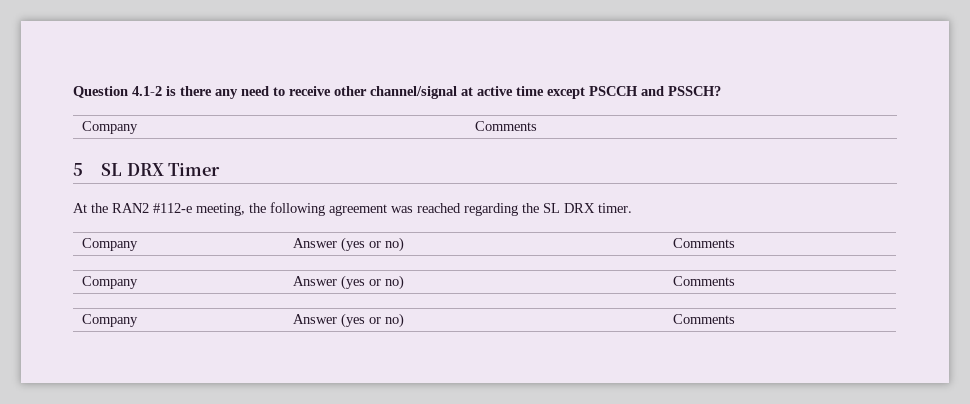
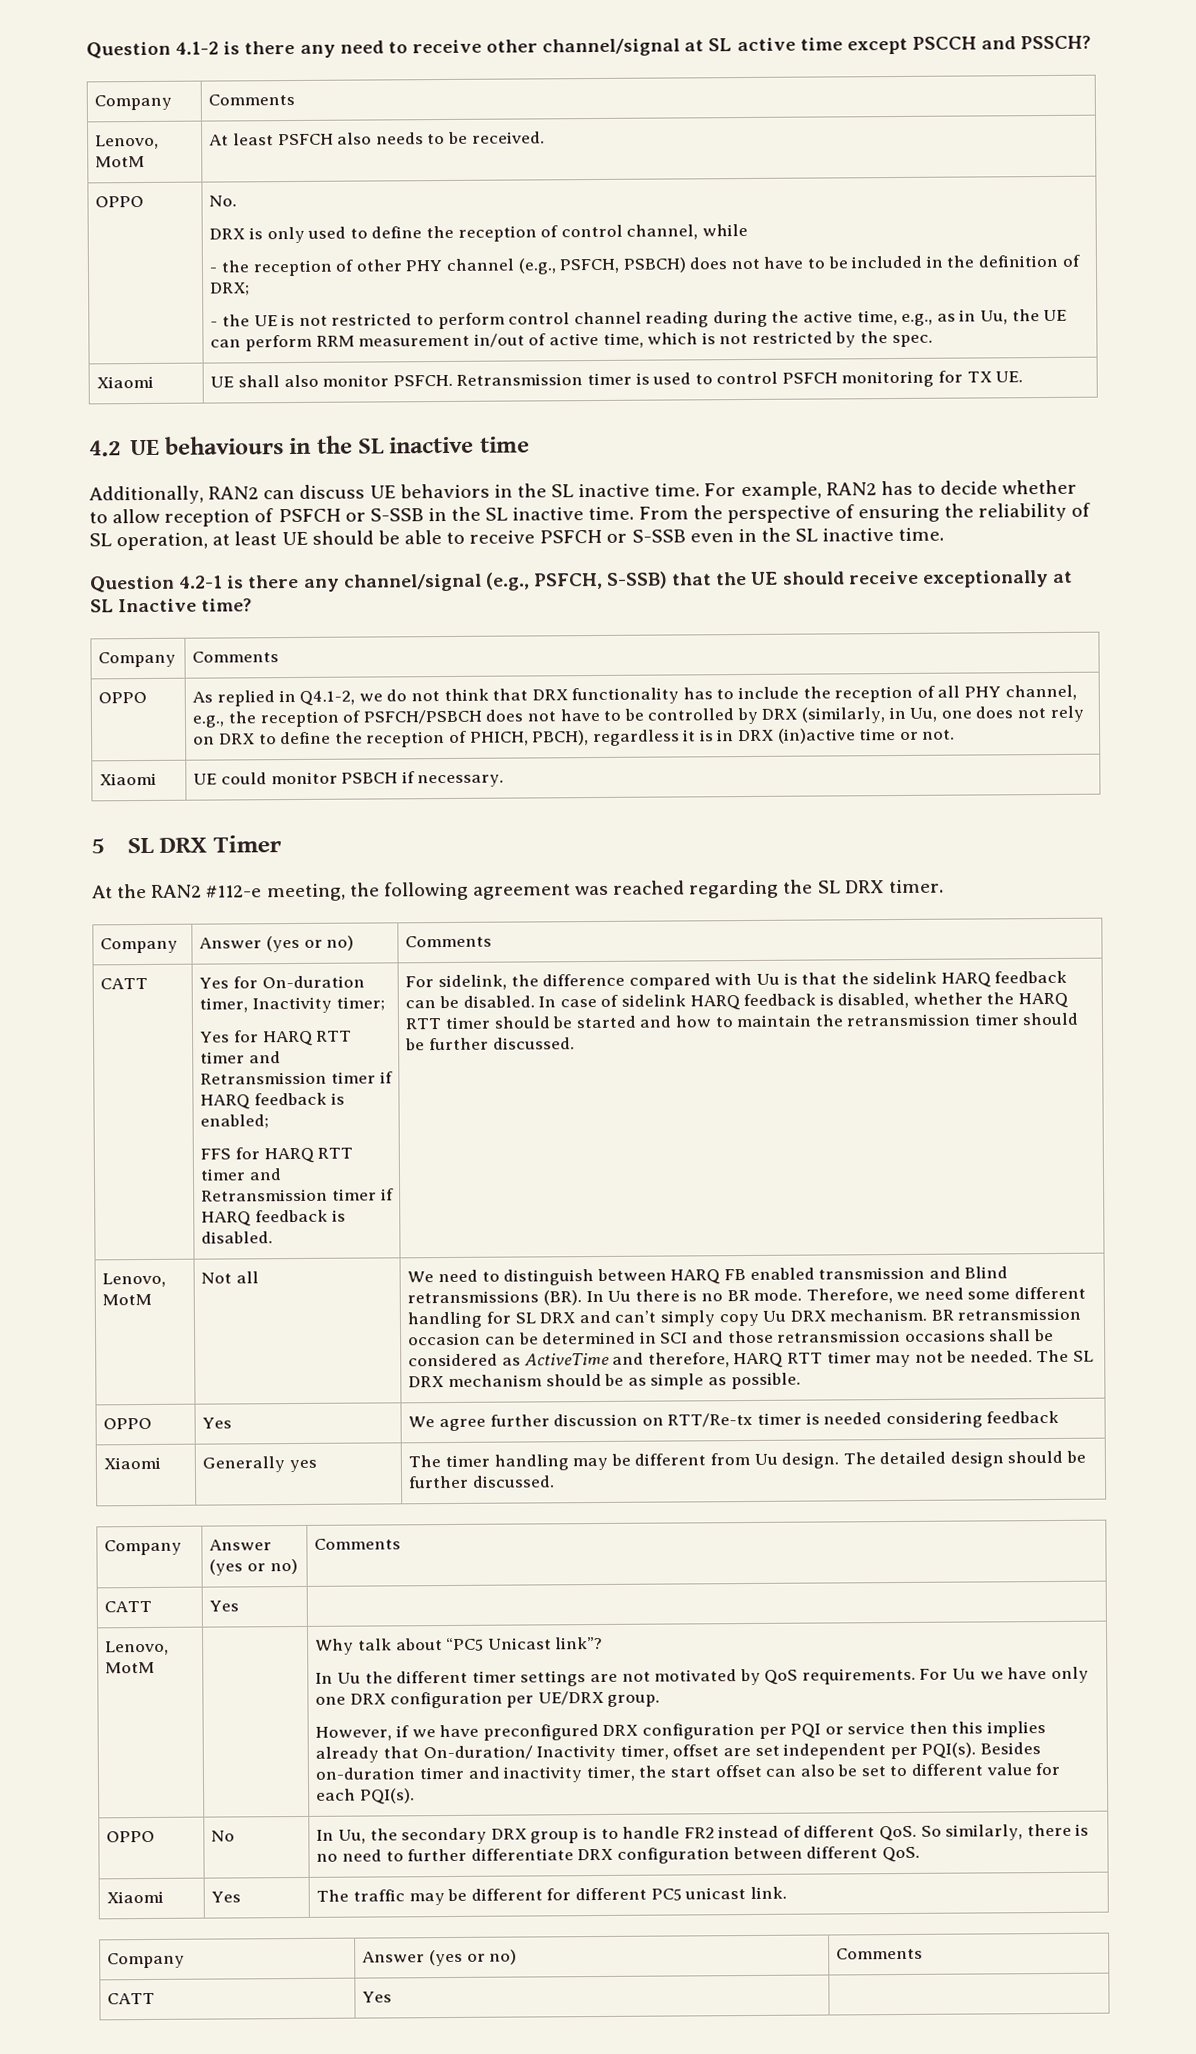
(473, 91) none -> [708,38,733,52] SL
(538, 126) none -> [95,134,160,150] [95,155,146,168] [209,131,545,146] [95,195,145,208] [209,195,238,207] [209,223,748,244] [209,254,1080,277] [210,282,251,296] [210,309,1068,330] [210,331,933,352] [96,375,155,389] [210,370,1024,388] [89,435,530,457] [89,479,1078,505] [89,502,1092,527] [89,527,945,551] [90,570,1073,593] [90,598,253,613] [98,651,177,668] [192,651,280,663] [98,691,148,704] [192,684,1077,707] [192,705,1084,728] [193,728,956,748] [99,772,158,786] [193,771,505,788] // Lenovo, MotM | At least PSFCH also needs to be received. // OPPO | No. // DRX is only used to define the reception of control channel, while // - the reception of other PHY channel (e.g., PSFCH, PSBCH) does not have to be included in the definition of DRX; // - the UE is not restricted to perform control channel reading during the active time, e.g., as in Uu, the UE can perform RRM measurement in/out of active time, which is not restricted by the spec. // Xiaomi | UE shall also monitor PSFCH. Retransmission timer is used to control PSFCH monitoring for TX UE. // 4.2 UE behaviours in the SL inactive time // Additionally, RAN2 can discuss UE behaviors in the SL inactive time. For example, RAN2 has to decide whether to allow reception of PSFCH or S-SSB in the SL inactive time. From the perspective of ensuring the reliability of SL operation, at least UE should be able to receive PSFCH or S-SSB even in the SL inactive time. // Question 4.2-1 is there any channel/signal (e.g., PSFCH, S-SSB) that the UE should receive exceptionally at SL Inactive time? // Company | Comments // OPPO | As replied in Q4.1-2, we do not think that DRX functionality has to include the reception of all PHY channel, e.g., the reception of PSFCH/PSBCH does not have to be controlled by DRX (similarly, in Uu, one does not rely on DRX to define the reception of PHICH, PBCH), regardless it is in DRX (in)active time or not. // Xiaomi | UE could monitor PSBCH if necessary.
[82,276,139,289] [293,275,405,290] [673,276,736,286] [82,314,139,327] [293,313,405,328] [673,314,736,324] // Company | Answer (yes or no) | Comments // Company | Answer (yes or no) | Comments -> [100,977,149,990] [199,975,365,989] [199,996,385,1014] [200,1030,353,1047] [200,1051,281,1064] [200,1071,393,1085] [200,1092,345,1110] [200,1114,270,1129] [200,1147,354,1164] [200,1168,282,1181] [201,1188,394,1202] [201,1209,346,1227] [201,1231,274,1244] [405,970,1068,991] [405,992,1070,1011] [405,1012,1079,1030] [405,1037,575,1051] [102,1272,167,1288] [102,1293,153,1306] [201,1271,259,1284] [407,1266,1009,1286] [407,1286,1087,1306] [407,1307,1082,1329] [408,1328,1054,1346] [408,1349,1095,1369] [408,1372,801,1390] [103,1417,153,1430] [202,1417,233,1429] [408,1410,1060,1432] [103,1456,162,1470] [202,1456,317,1473] [408,1450,1087,1471] [408,1475,555,1489] [104,1539,183,1556] [209,1539,273,1551] [209,1559,298,1576] [314,1538,402,1550] [104,1600,153,1613] [209,1600,240,1612] [105,1640,170,1656] [105,1661,156,1674] [315,1636,604,1655] [315,1666,1089,1687] [315,1690,661,1709] [315,1721,1047,1741] [315,1742,1041,1763] [315,1762,1061,1783] [316,1788,415,1805] [106,1830,156,1843] [211,1830,236,1842] [316,1823,1090,1845] [316,1846,920,1864] [106,1890,165,1904] [211,1891,242,1903] [316,1886,787,1906] [107,1952,186,1969] [362,1949,518,1967] [836,1947,924,1960] [107,1992,156,2005] [362,1991,393,2003] // CATT | Yes for On-duration timer, Inactivity timer; // Yes for HARQ RTT timer and Retransmission timer if HARQ feedback is enabled; // FFS for HARQ RTT timer and Retransmission timer if HARQ feedback is disabled. | For sidelink, the difference compared with Uu is that the sidelink HARQ feedback can be disabled. In case of sidelink HARQ feedback is disabled, whether the HARQ RTT timer should be started and how to maintain the retransmission timer should be further discussed. // Lenovo, MotM | Not all | We need to distinguish between HARQ FB enabled transmission and Blind retransmissions (BR). In Uu there is no BR mode. Therefore, we need some different handling for SL DRX and can’t simply copy Uu DRX mechanism. BR retransmission occasion can be determined in SCI and those retransmission occasions shall be considered as ActiveTime and therefore, HARQ RTT timer may not be needed. The SL DRX mechanism should be as simple as possible. // OPPO | Yes | We agree further discussion on RTT/Re-tx timer is needed considering feedback // Xiaomi | Generally yes | The timer handling may be different from Uu design. The detailed design should be further discussed. // Company | Answer (yes or no) | Comments // CATT | Yes | // Lenovo, MotM | | Why talk about “PC5 Unicast link”? // In Uu the different timer settings are not motivated by QoS requirements. For Uu we have only one DRX configuration per UE/DRX group. // However, if we have preconfigured DRX configuration per PQI or service then this implies already that On-duration/ Inactivity timer, offset are set independent per PQI(s). Besides on-duration timer and inactivity timer, the start offset can also be set to different value for each PQI(s). // OPPO | No | In Uu, the secondary DRX group is to handle FR2 instead of different QoS. So similarly, there is no need to further differentiate DRX configuration between different QoS. // Xiaomi | Yes | The traffic may be different for different PC5 unicast link. // Company | Answer (yes or no) | Comments // CATT | Yes |

